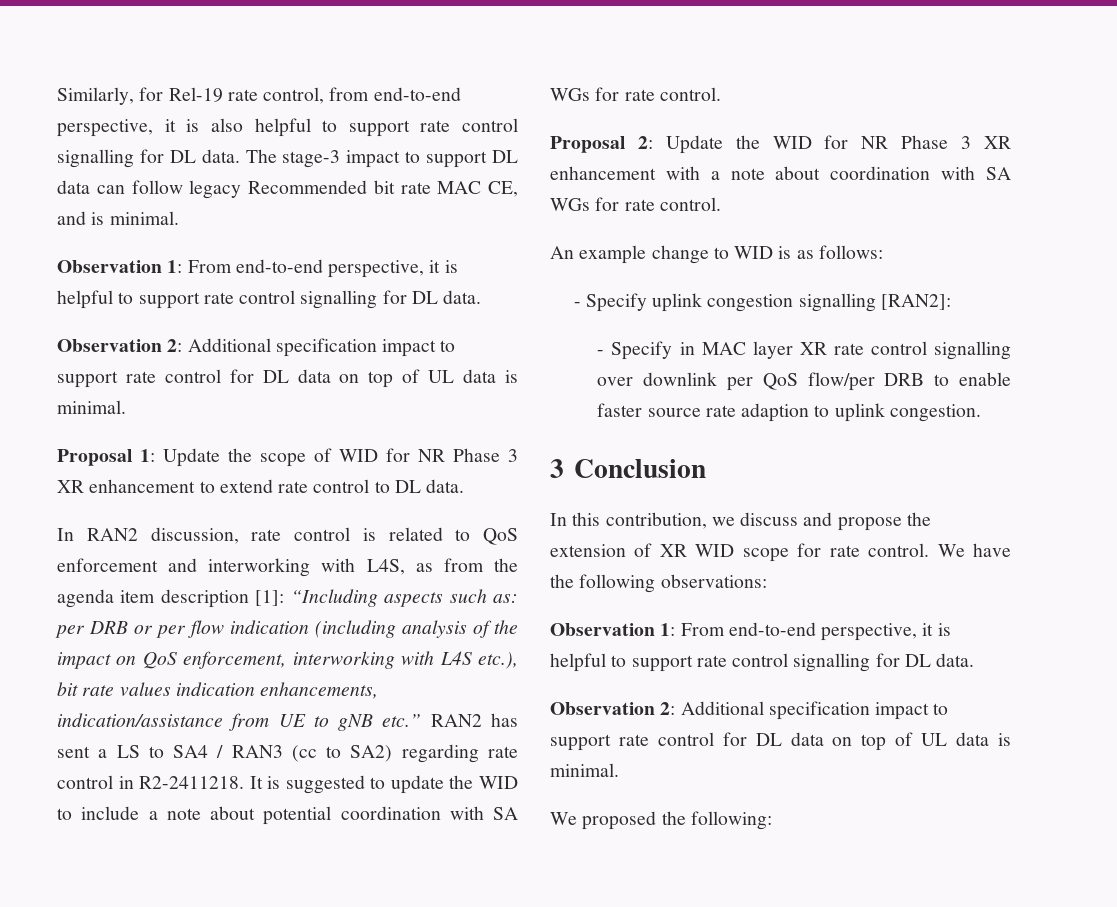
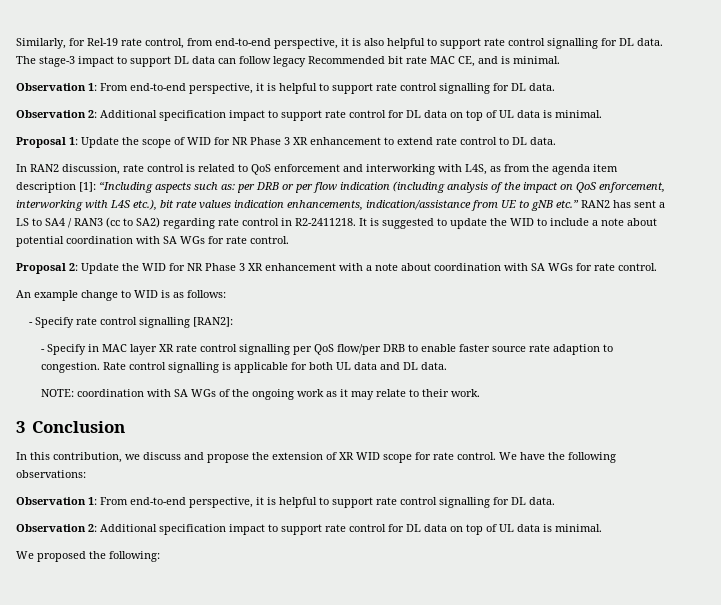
[652,293,794,312] uplink congestion -> [75,317,137,325] rate control
[597,372,718,386] over downlink -> (291, 349) none
[834,403,885,422] uplink -> (614, 348) none
(981, 413) none -> [103,362,448,373] [41,389,481,400] Rate control signalling is applicable for both UL data and DL data. // NOTE: coordination with SA WGs of the ongoing work as it may relate to their work.

